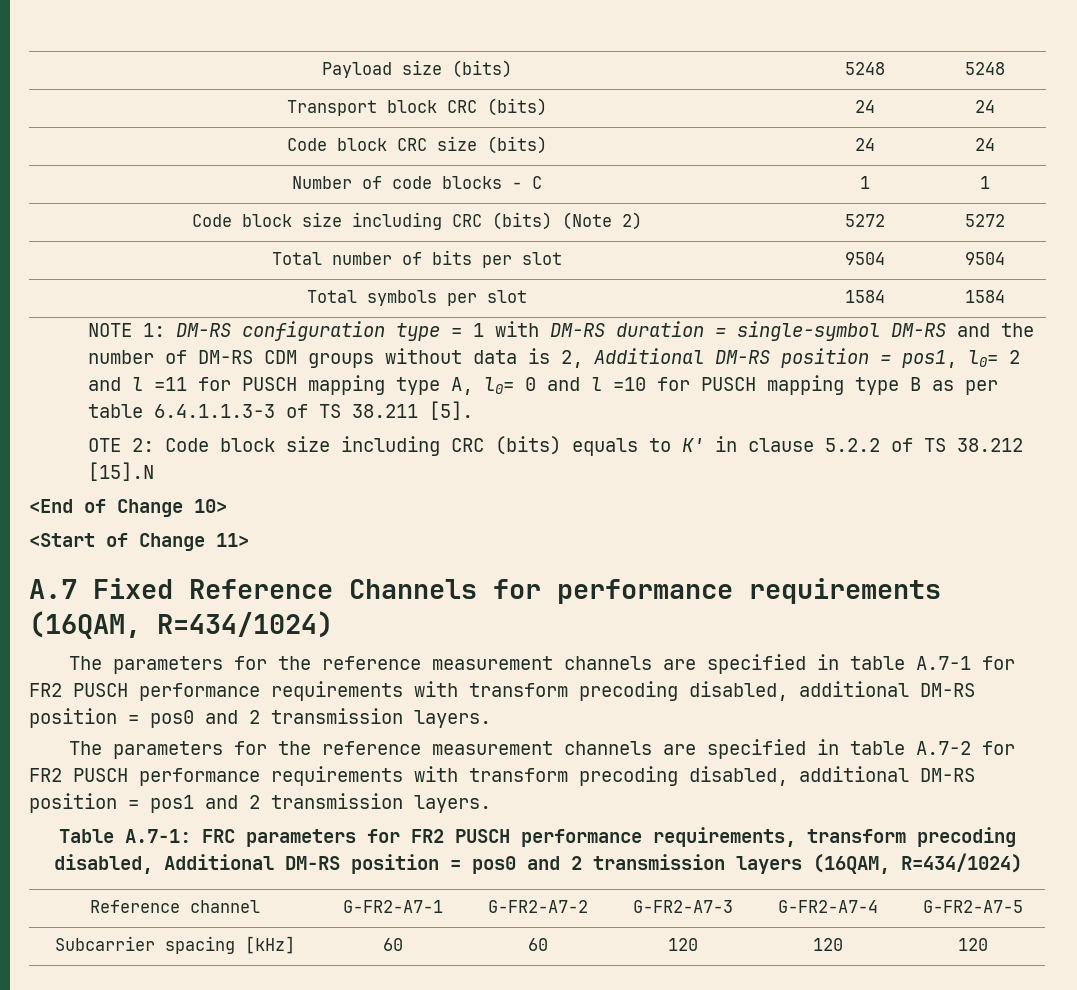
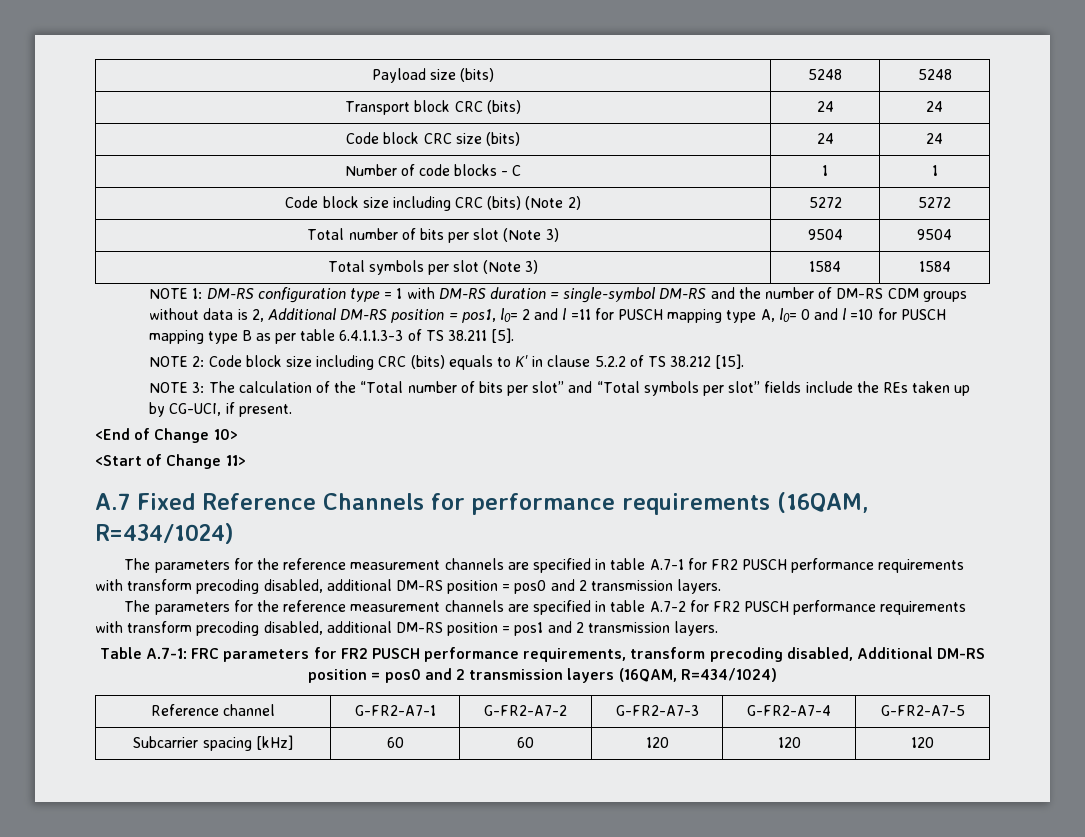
(562, 258) none -> [503,228,559,242] (Note 3)
(527, 296) none -> [483,260,539,274] (Note 3)
[88,438,122,452] OTE -> [149,356,189,367] NOTE
[88,462,155,481] [15].N -> [715,354,745,369] [149,381,971,396] [149,402,292,417] [15]. // NOTE 3: The calculation of the “Total number of bits per slot” and “Total symbols per slot” fields include the REs taken up by CG-UCI, if present.

